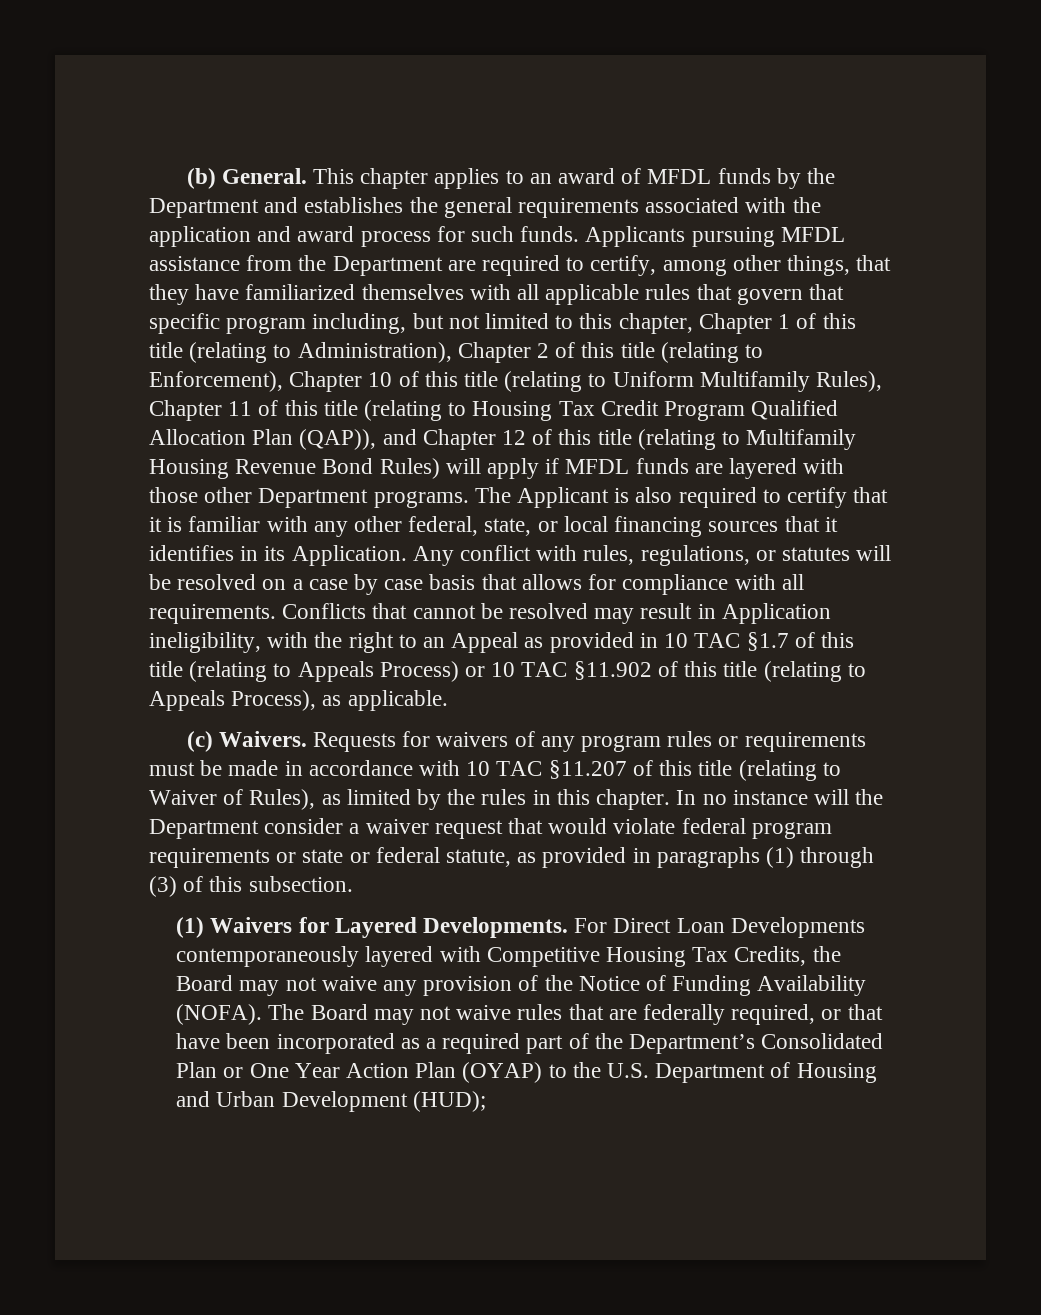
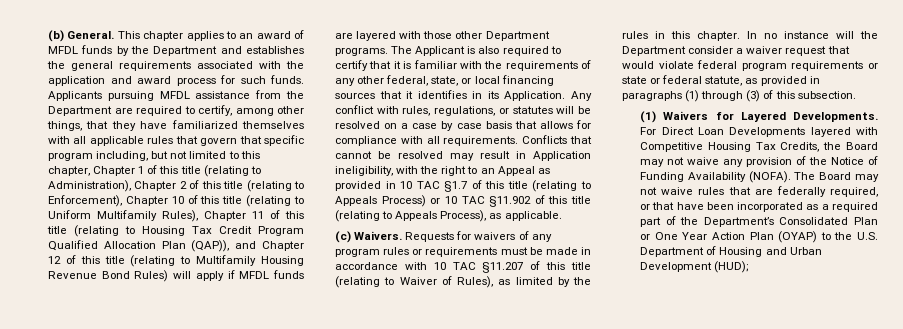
(308, 524) none -> [484,60,591,71] the requirements of
[176,946,360,967] contemporaneously -> (806, 132) none

